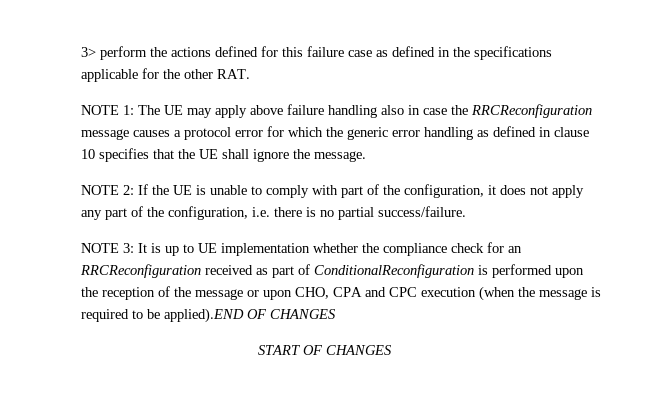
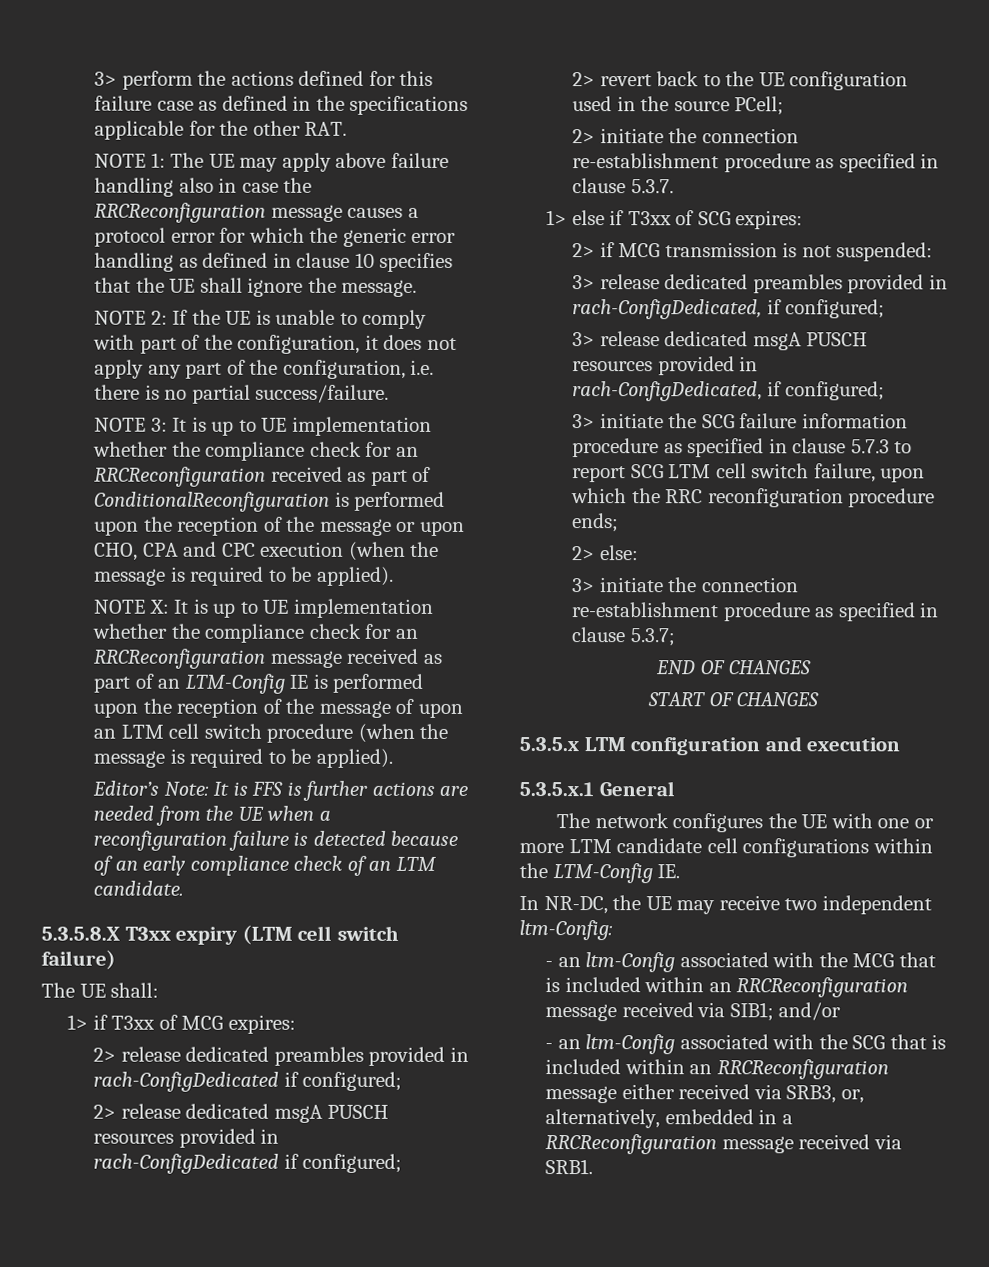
[163,308,244,323] applied).END -> [316,566,394,586] [94,598,434,618] [92,623,419,643] [93,648,442,669] [93,673,424,694] [93,698,463,718] [93,723,449,743] [93,748,393,768] [92,780,469,801] [93,805,331,826] [93,830,459,851] [93,855,437,876] [93,880,185,896] [41,924,399,945] [41,949,116,970] [41,982,160,998] [67,1014,296,1034] [93,1046,469,1066] [93,1071,403,1092] [93,1103,390,1123] [93,1128,280,1148] [93,1153,403,1174] [572,71,909,91] [572,96,785,116] [572,128,799,144] [572,153,940,173] [572,178,674,194] [546,210,804,230] [572,242,934,262] [572,274,948,294] [572,299,886,320] [572,331,869,351] [572,356,759,376] [572,381,886,402] [572,413,908,429] [572,438,913,458] [572,463,926,483] [571,488,936,508] [572,513,620,533] [572,545,639,561] [572,577,799,593] [572,602,940,622] [571,627,676,647] [655,660,696,675] applied). // NOTE X: It is up to UE implementation whether the compliance check for an RRCReconfiguration message received as part of an LTM-Config IE is performed upon the reception of the message of upon an LTM cell switch procedure (when the message is required to be applied). // Editor’s Note: It is FFS is further actions are needed from the UE when a reconfiguration failure is detected because of an early compliance check of an LTM candidate. // 5.3.5.8.X T3xx expiry (LTM cell switch failure) // The UE shall: // 1> if T3xx of MCG expires: // 2> release dedicated preambles provided in rach-ConfigDedicated if configured; // 2> release dedicated msgA PUSCH resources provided in rach-ConfigDedicated if configured; // 2> revert back to the UE configuration used in the source PCell; // 2> initiate the connection re-establishment procedure as specified in clause 5.3.7. // 1> else if T3xx of SCG expires: // 2> if MCG transmission is not suspended: // 3> release dedicated preambles provided in rach-ConfigDedicated, if configured; // 3> release dedicated msgA PUSCH resources provided in rach-ConfigDedicated, if configured; // 3> initiate the SCG failure information procedure as specified in clause 5.7.3 to report SCG LTM cell switch failure, upon which the RRC reconfiguration procedure ends; // 2> else: // 3> initiate the connection re-establishment procedure as specified in clause 5.3.7; // END
(392, 350) none -> [519,736,901,756] [519,781,675,797] [556,813,934,833] [519,838,933,858] [519,863,681,884] [519,895,932,915] [519,920,613,941] [545,952,936,973] [545,977,909,998] [545,1002,842,1022] [545,1034,947,1055] [545,1059,889,1080] [545,1084,864,1104] [545,1109,793,1129] [545,1134,902,1155] [545,1159,594,1175] // 5.3.5.x LTM configuration and execution // 5.3.5.x.1 General // The network configures the UE with one or more LTM candidate cell configurations within the LTM-Config IE. // In NR-DC, the UE may receive two independent ltm-Config: // - an ltm-Config associated with the MCG that is included within an RRCReconfiguration message received via SIB1; and/or // - an ltm-Config associated with the SCG that is included within an RRCReconfiguration message either received via SRB3, or, alternatively, embedded in a RRCReconfiguration message received via SRB1.

